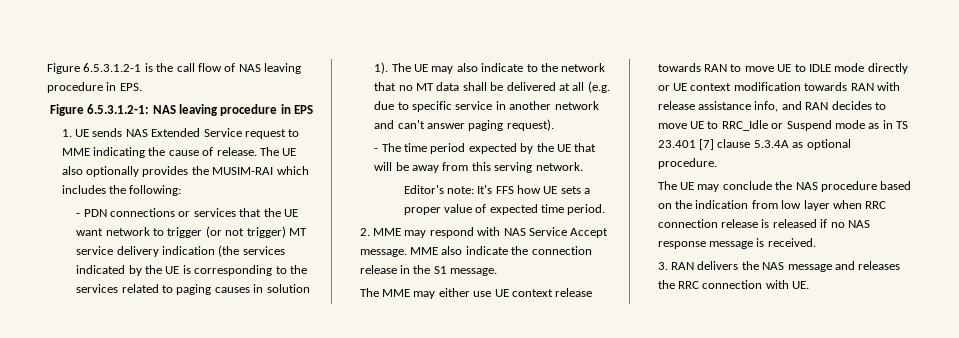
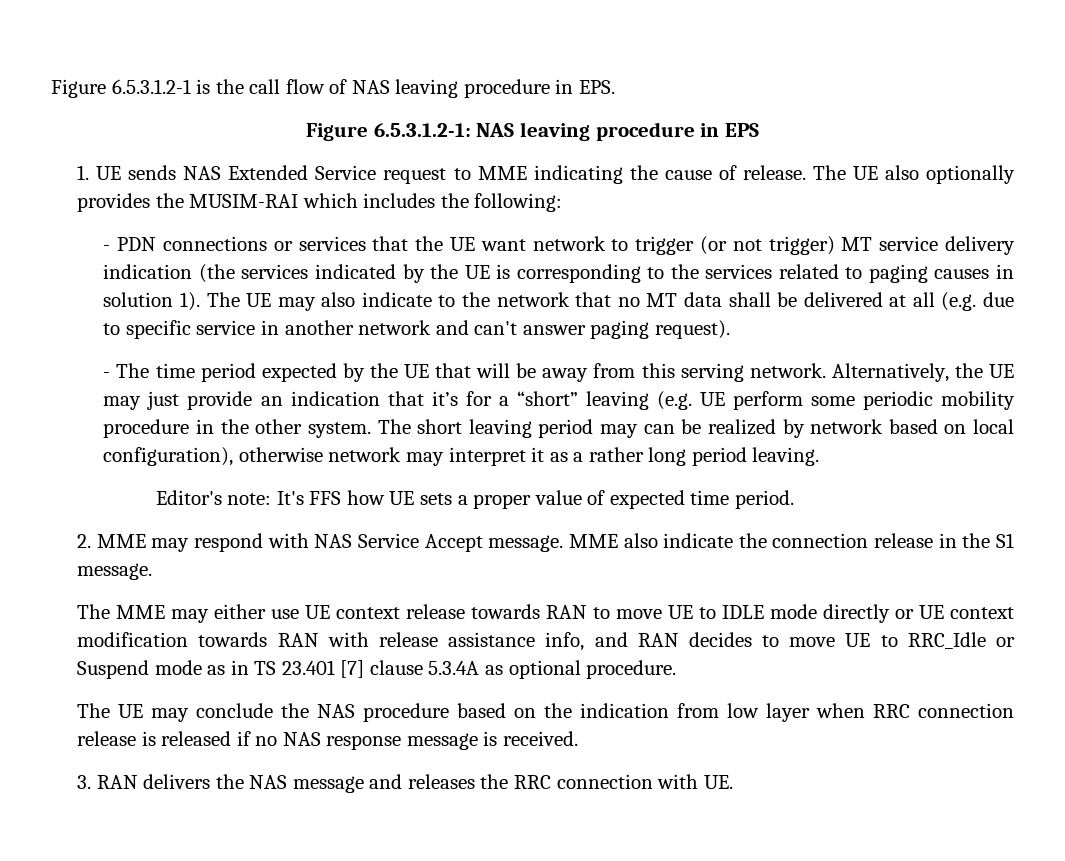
(583, 166) none -> [831,363,1014,382] [103,391,1016,410] [103,419,1014,438] [103,447,820,466] Alternatively, the UE may just provide an indication that it’s for a “short” leaving (e.g. UE perform some periodic mobility procedure in the other system. The short leaving period may can be realized by network based on local configuration), otherwise network may interpret it as a rather long period leaving.

